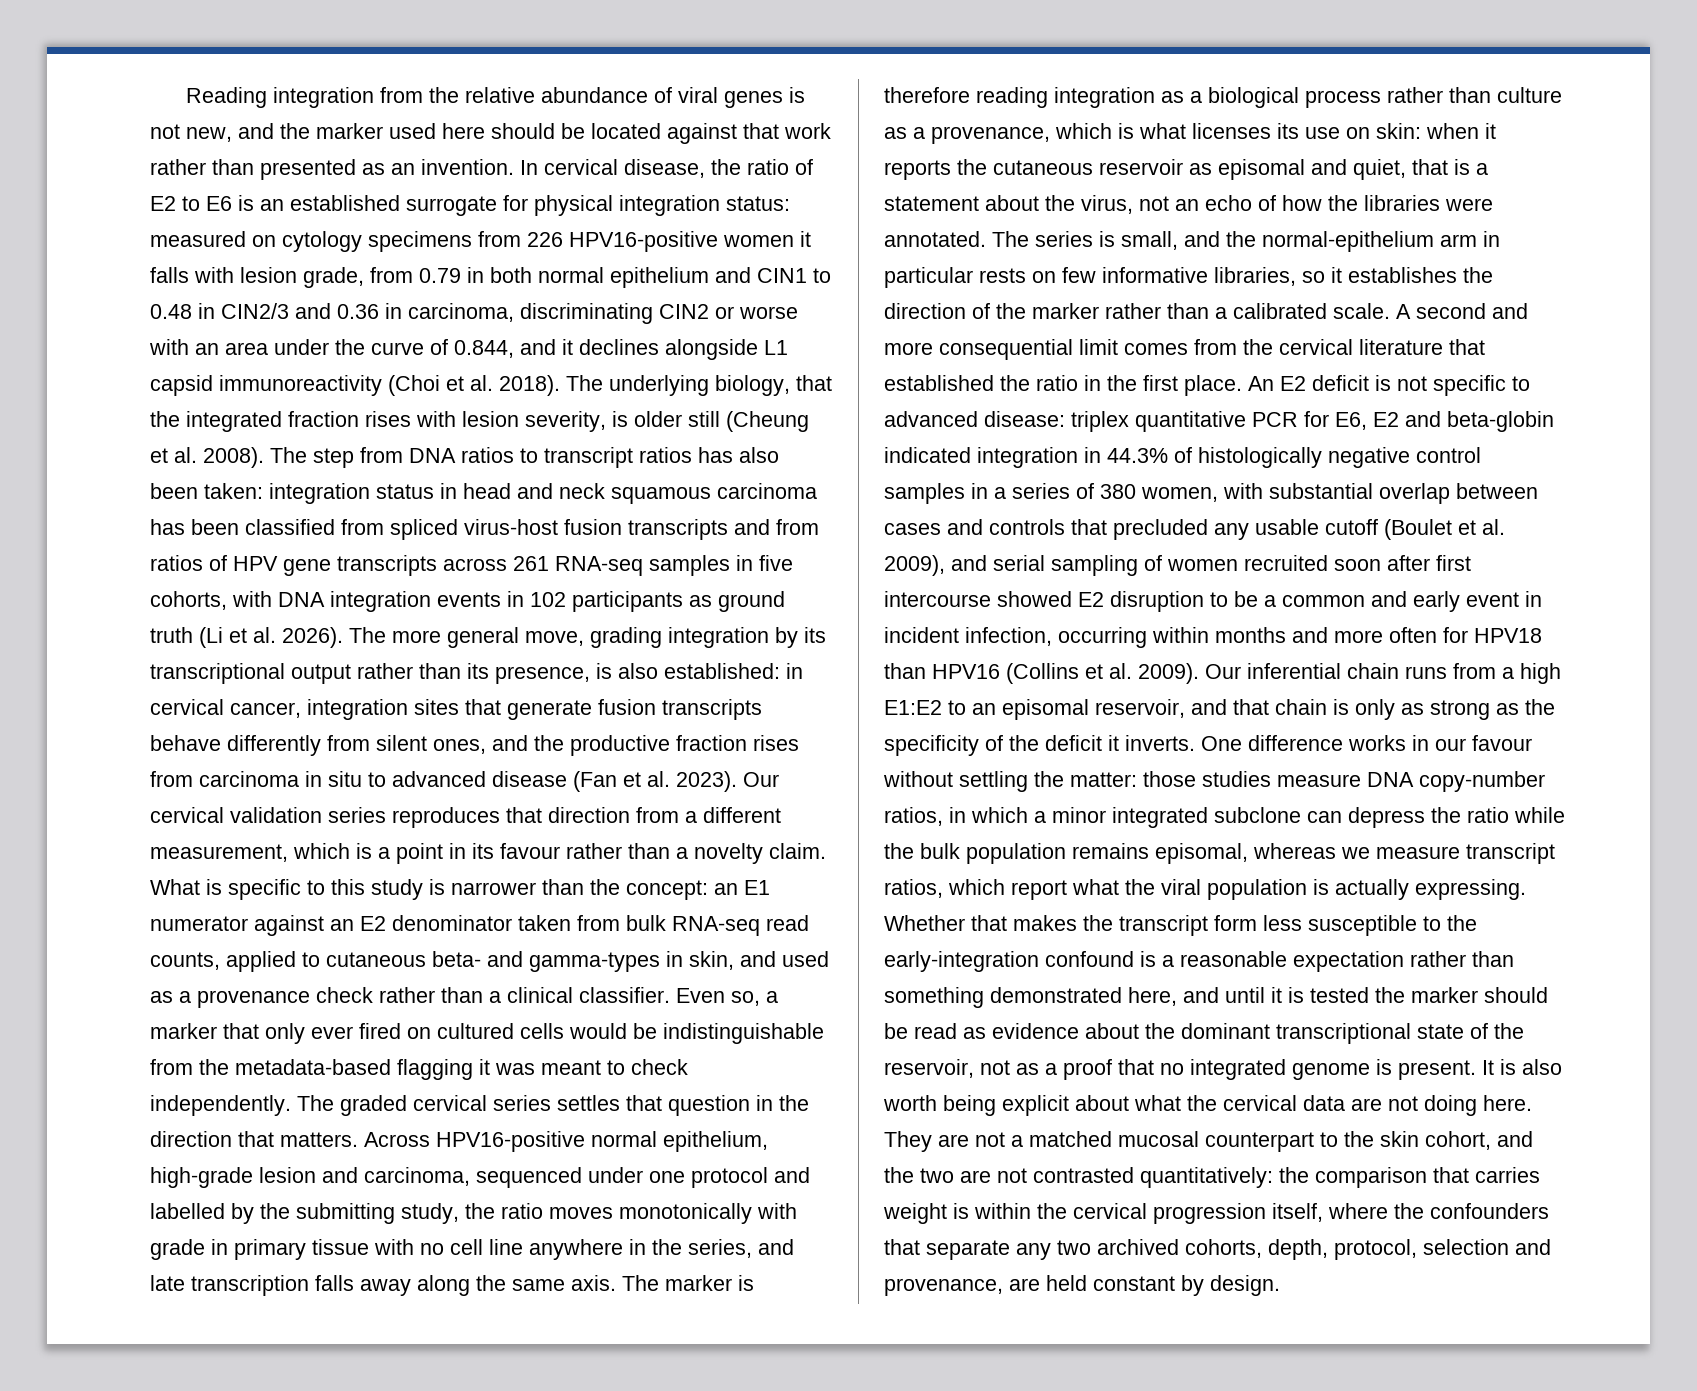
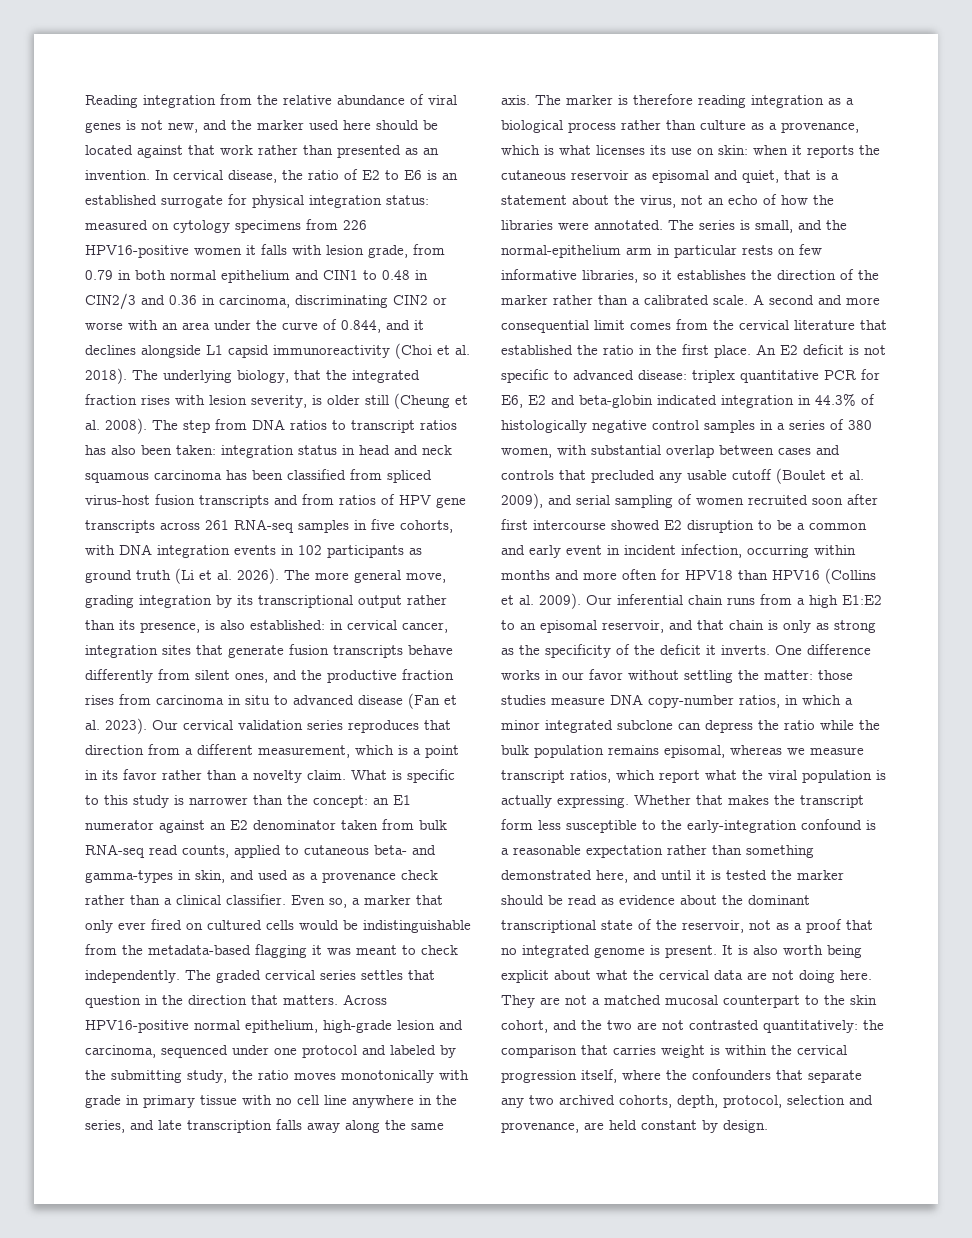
[500,843,560,859] favour -> [123,769,157,780] favor
[150,1203,225,1219] labelled -> [390,1045,436,1055] labeled
[1472,735,1532,751] favour -> [589,669,623,680] favor

